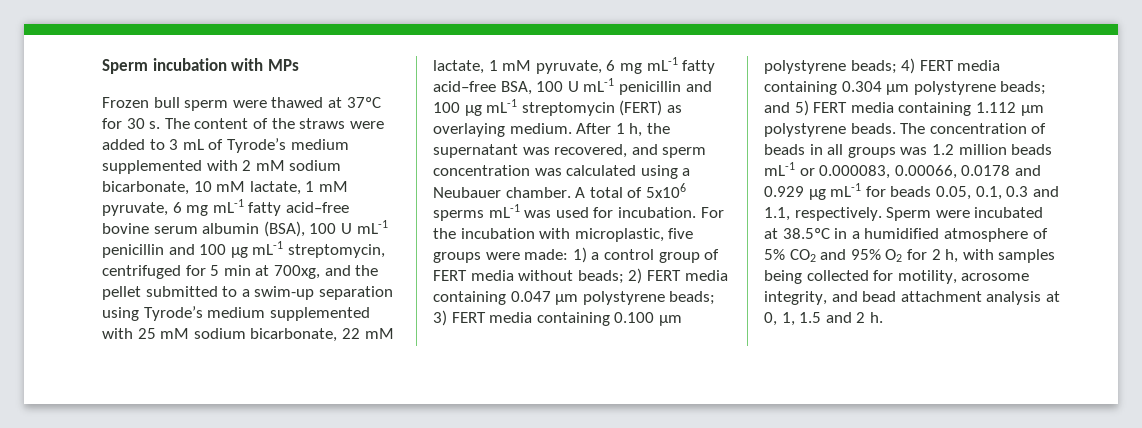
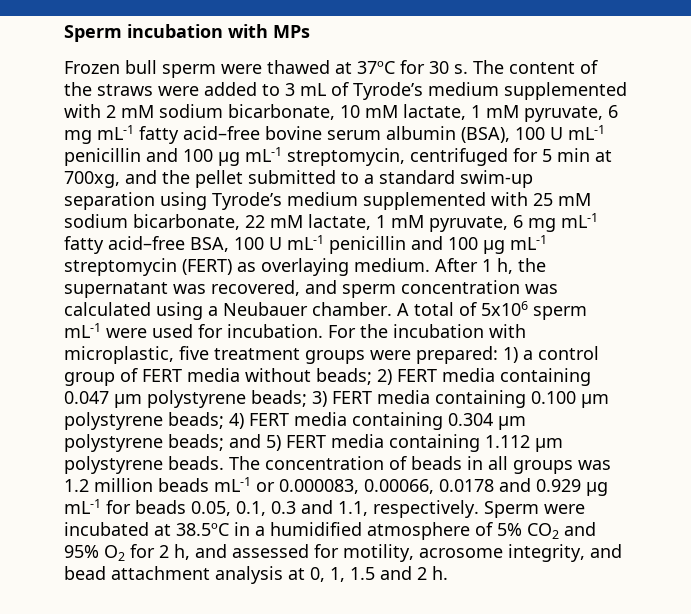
(250, 293) none -> [379,170,455,184] standard
[433,204,552,221] sperms mL-1 was -> [533,306,587,320] [64,323,147,338] sperm mL-1 were
(694, 233) none -> [214,348,300,360] treatment
[524,249,569,260] made: -> [416,346,498,364] prepared:
[962,249,1056,263] [764,270,869,284] with samples being collected -> [195,544,309,558] and assessed

